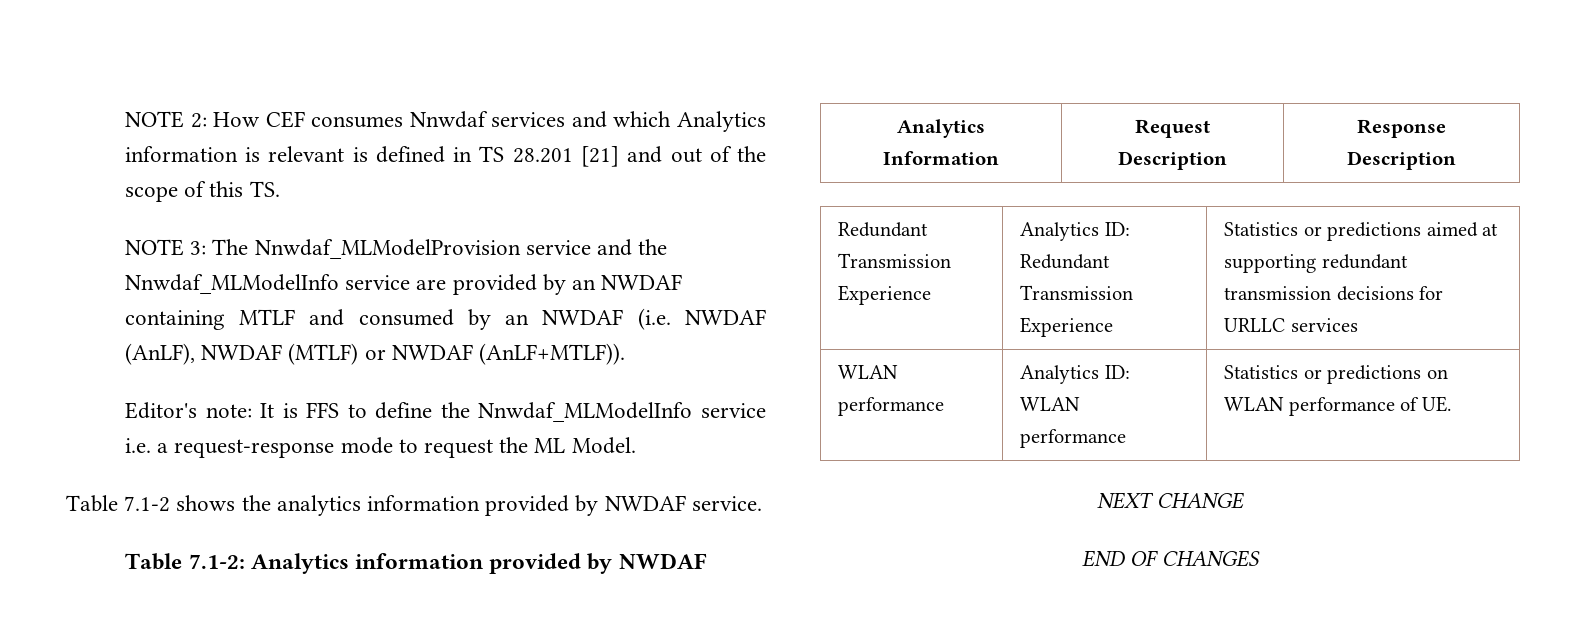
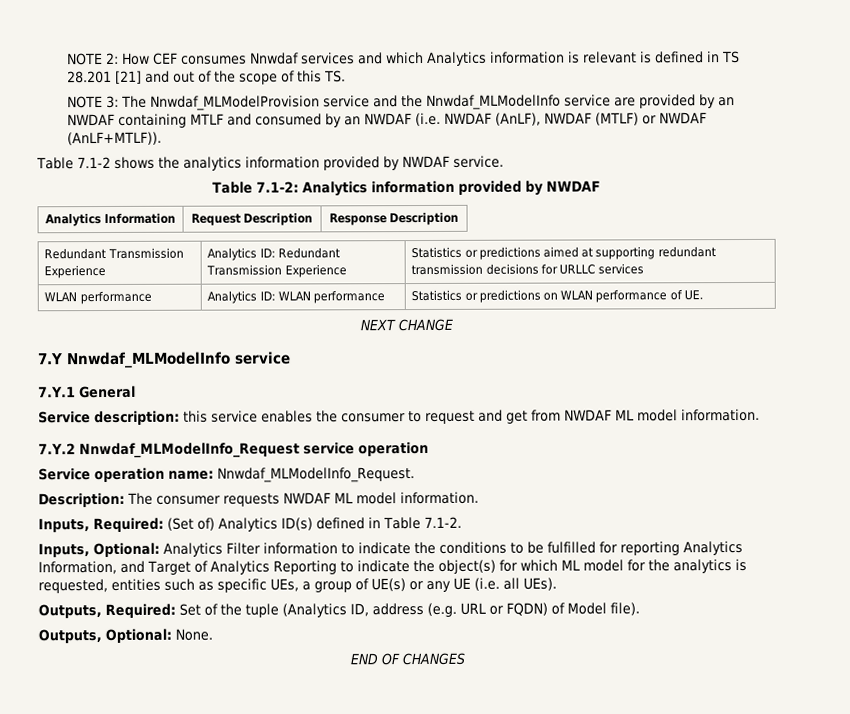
[124,402,766,422] [124,437,636,458] // Editor's note: It is FFS to define the Nnwdaf_MLModelInfo service i.e. a request-response mode to request the ML Model. -> (163, 138) none
(1245, 500) none -> [37,351,291,369] [38,385,136,399] [38,408,760,426] [38,441,429,459] [38,467,415,483] [38,491,479,508] [38,516,462,533] [38,541,743,558] [38,558,747,575] [38,577,557,594] [38,602,640,619] [38,628,213,644] // 7.Y Nnwdaf_MLModelInfo service // 7.Y.1 General // Service description: this service enables the consumer to request and get from NWDAF ML model information. // 7.Y.2 Nnwdaf_MLModelInfo_Request service operation // Service operation name: Nnwdaf_MLModelInfo_Request. // Description: The consumer requests NWDAF ML model information. // Inputs, Required: (Set of) Analytics ID(s) defined in Table 7.1-2. // Inputs, Optional: Analytics Filter information to indicate the conditions to be fulfilled for reporting Analytics Information, and Target of Analytics Reporting to indicate the object(s) for which ML model for the analytics is requested, entities such as specific UEs, a group of UE(s) or any UE (i.e. all UEs). // Outputs, Required: Set of the tuple (Analytics ID, address (e.g. URL or FQDN) of Model file). // Outputs, Optional: None.

